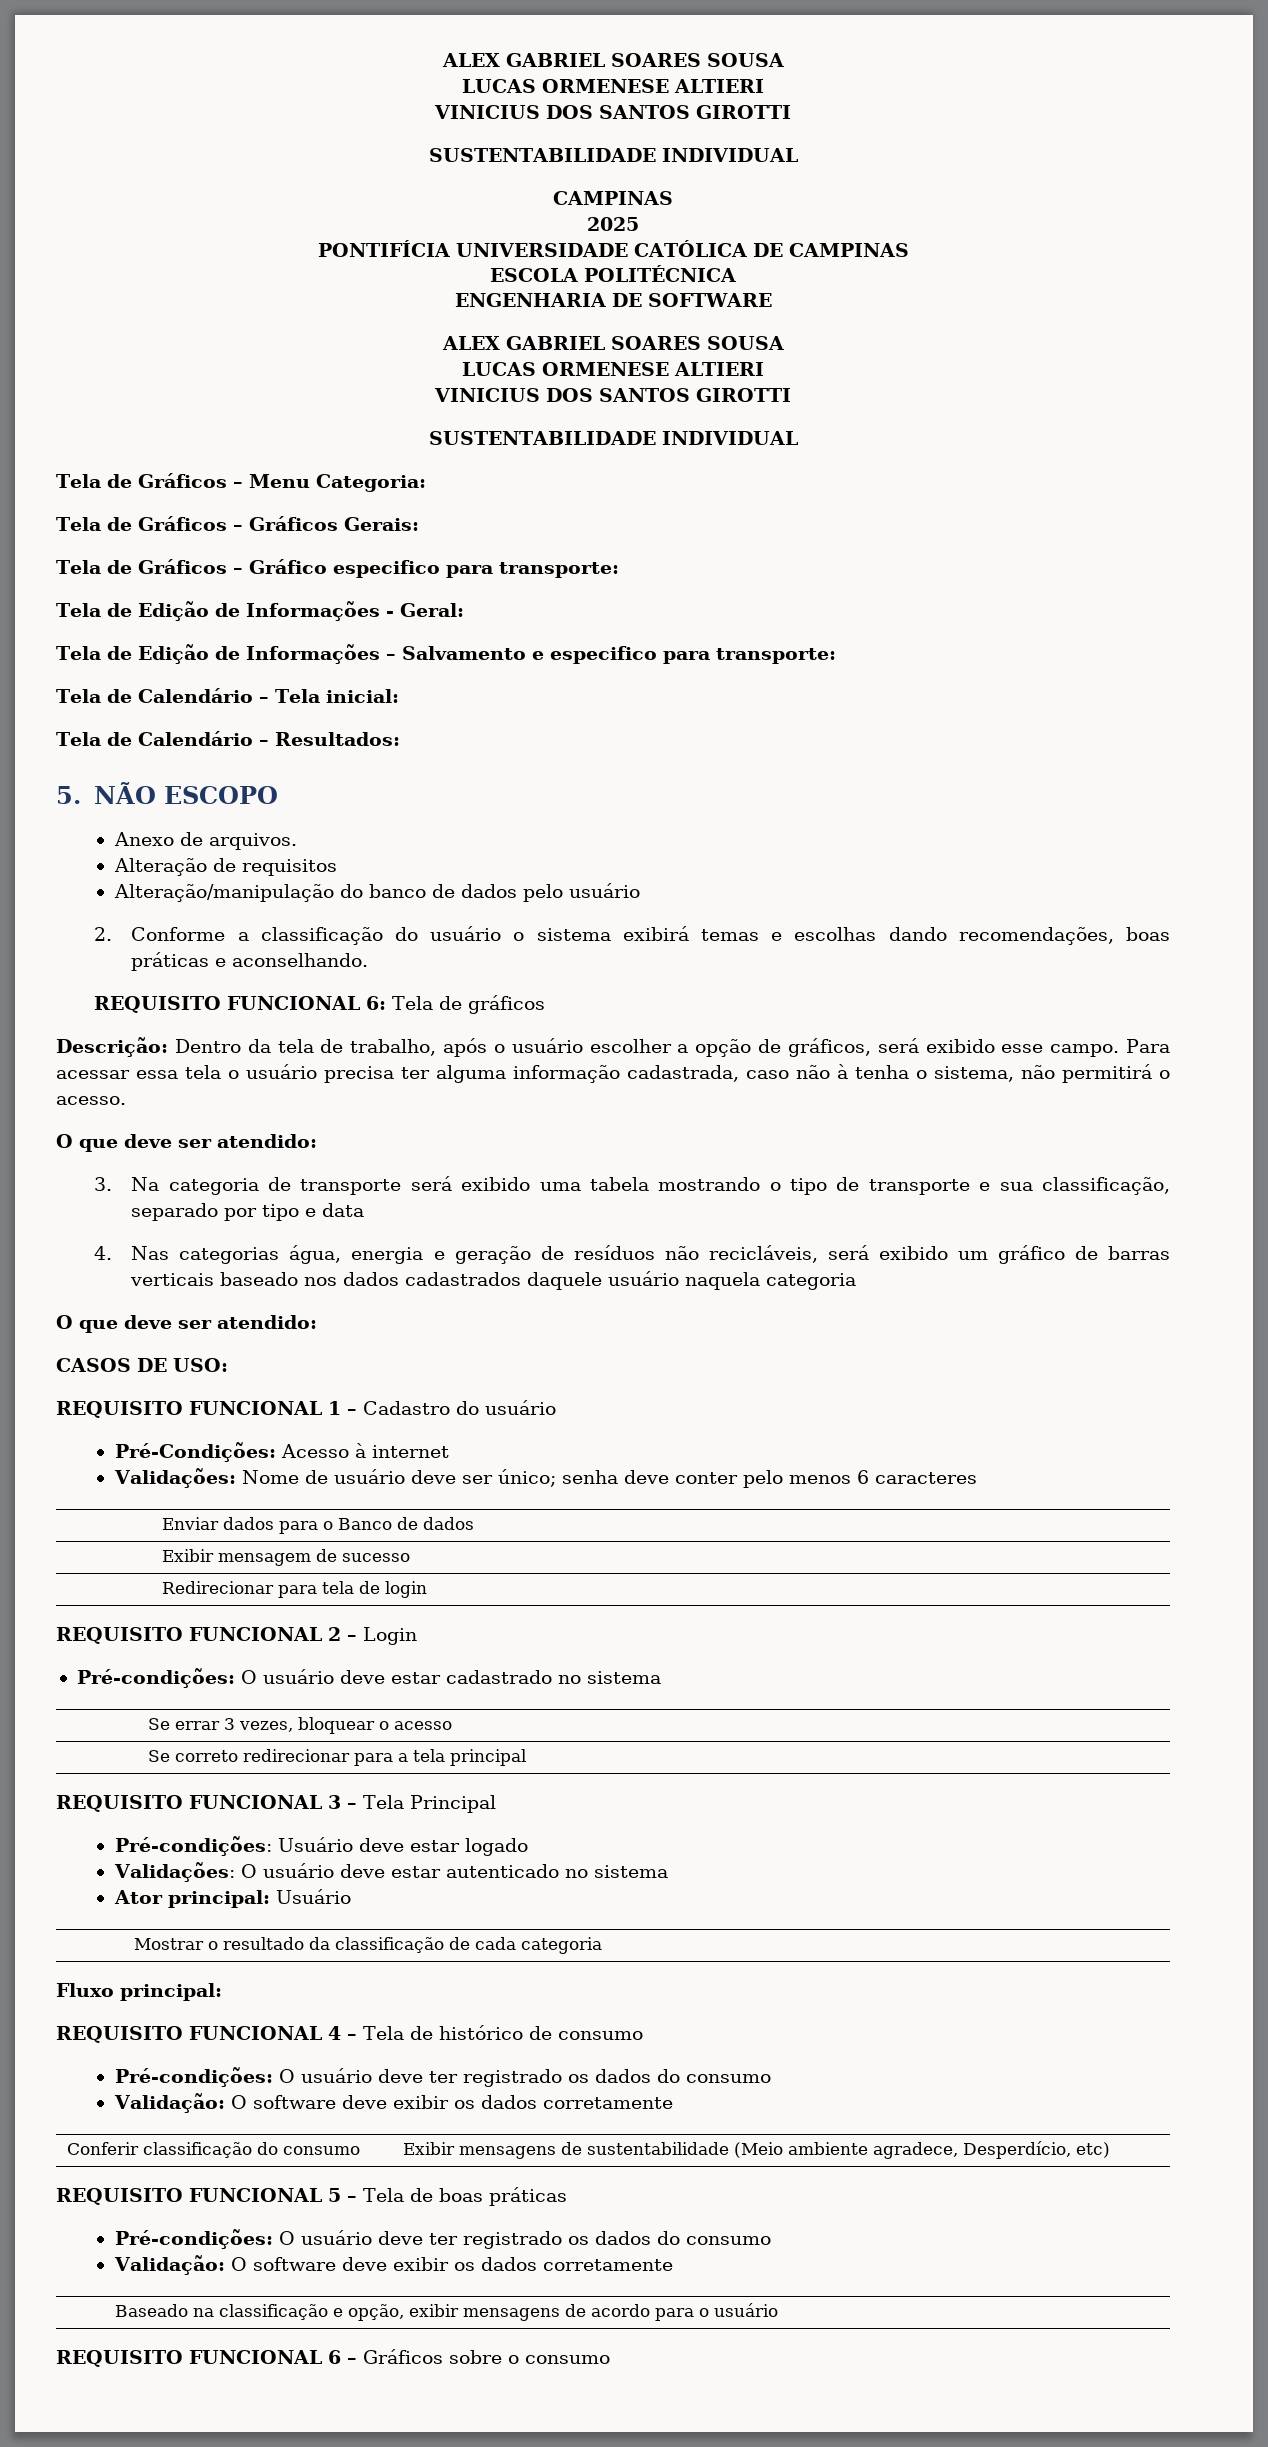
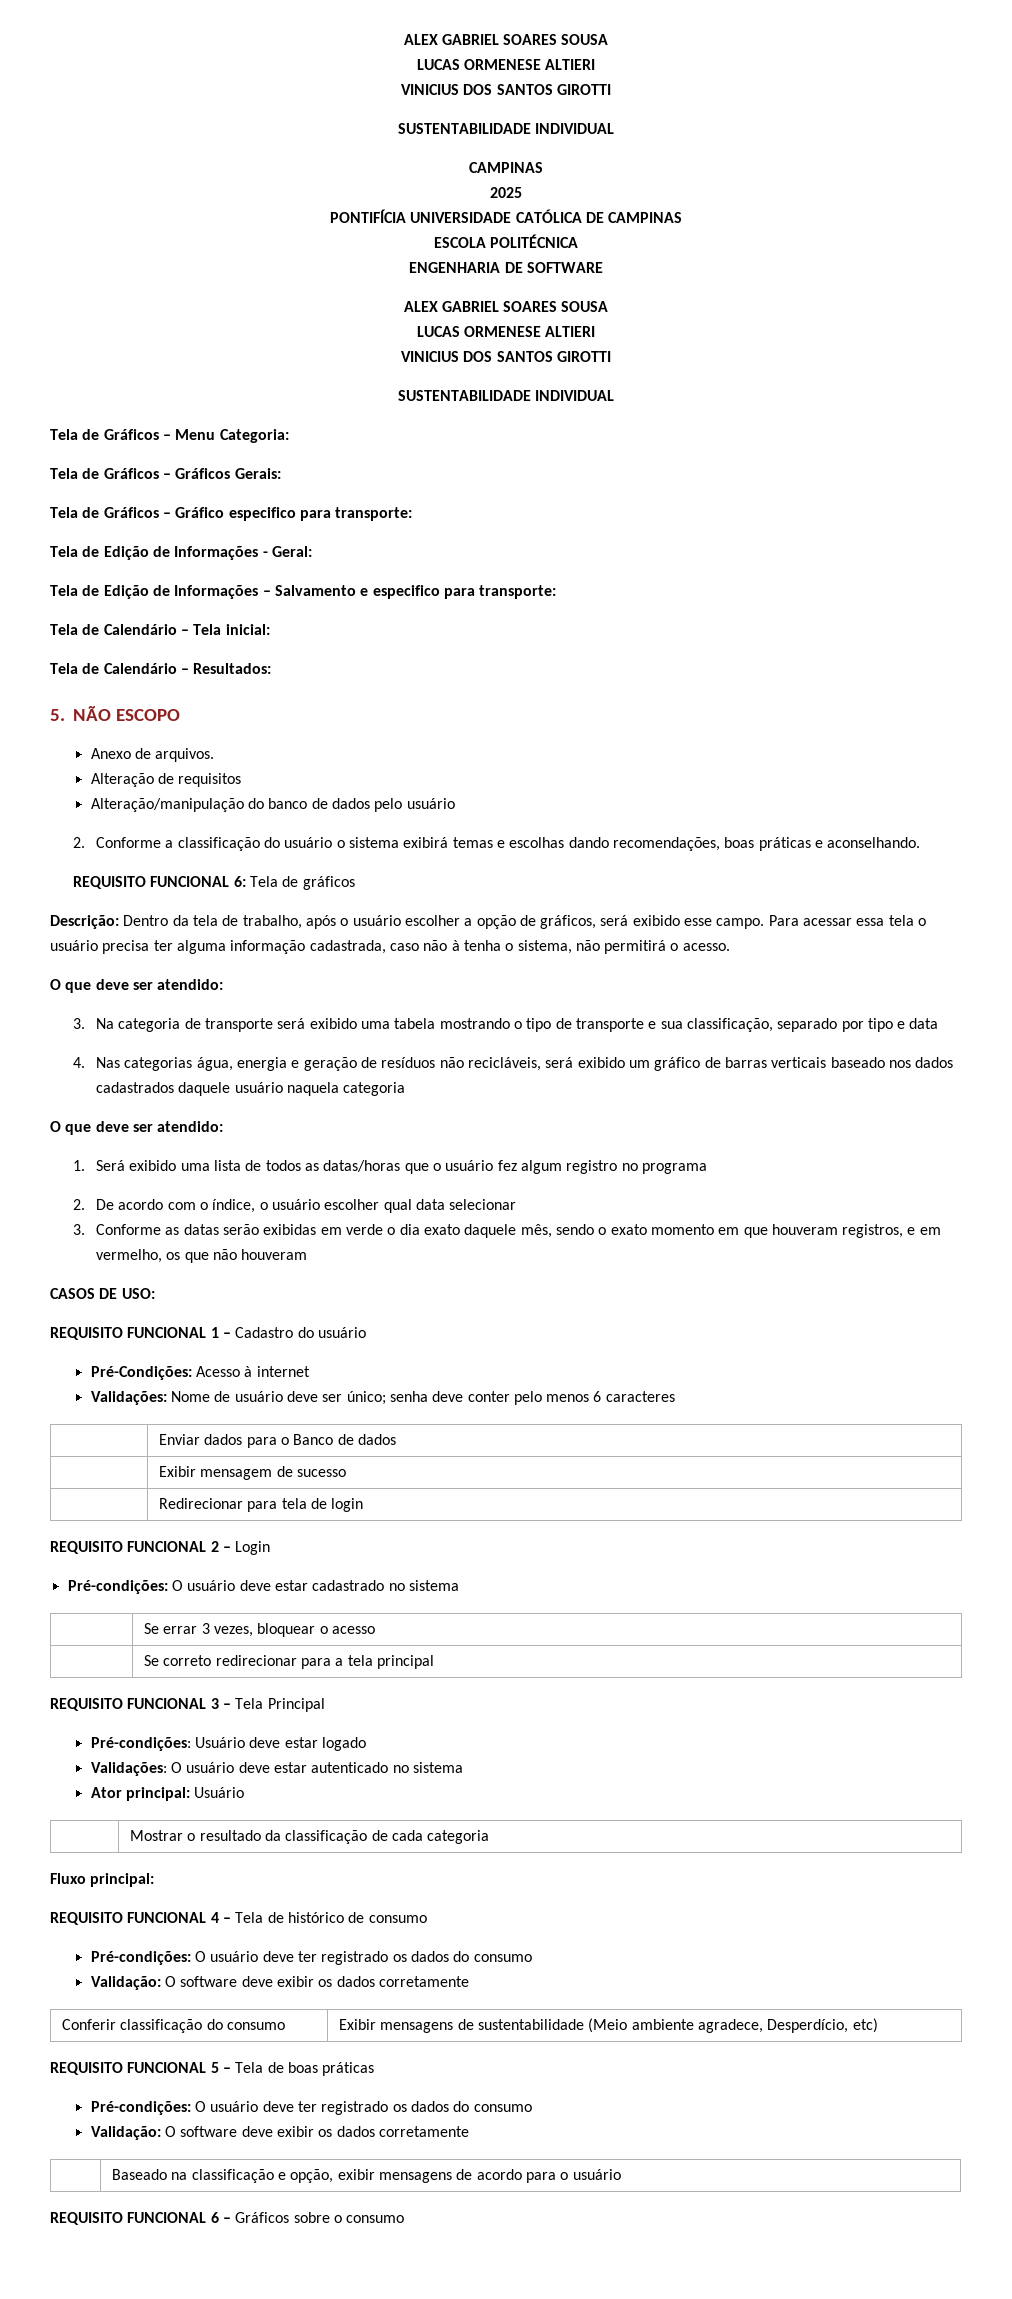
(317, 1322) none -> [73,1160,707,1174] [73,1199,517,1213] [73,1224,941,1238] [96,1249,308,1263] // 1. Será exibido uma lista de todos as datas/horas que o usuário fez algum registro no programa // 2. De acordo com o índice, o usuário escolher qual data selecionar // 3. Conforme as datas serão exibidas em verde o dia exato daquele mês, sendo o exato momento em que houveram registros, e em vermelho, os que não houveram

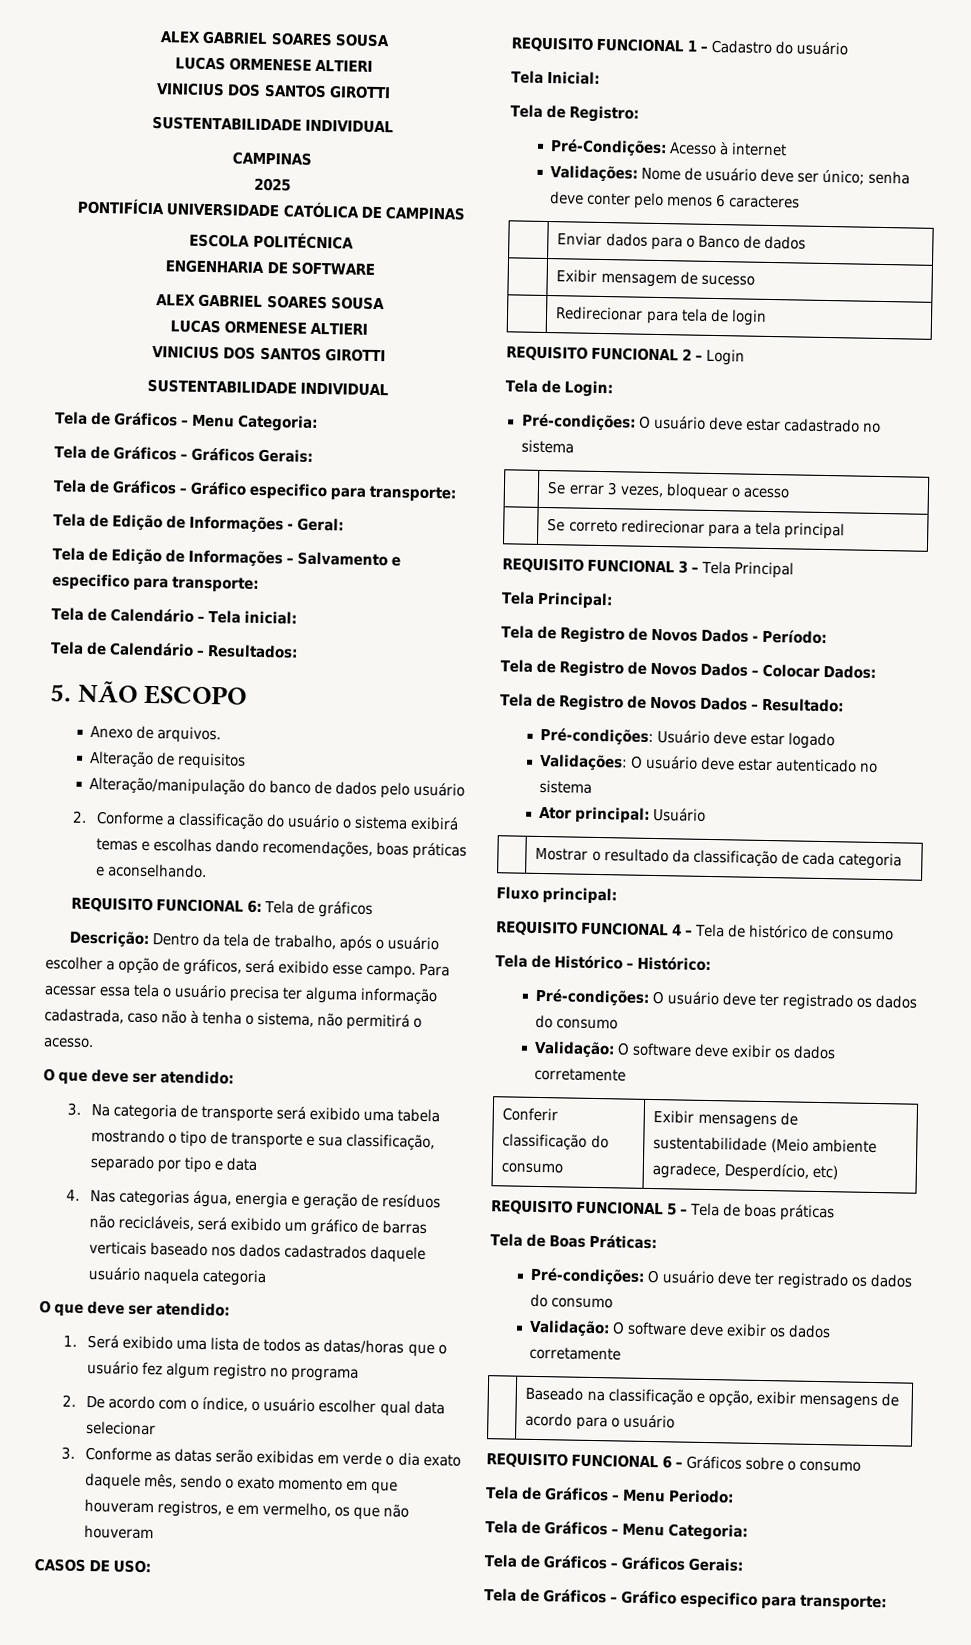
(366, 1332) none -> [511,70,601,85] [510,104,640,123] // Tela Inicial: // Tela de Registro:
(271, 1548) none -> [505,379,614,398] // Tela de Login:
(325, 1705) none -> [501,591,614,610] [501,625,828,645] [500,659,877,679] [500,693,845,713] // Tela Principal: // Tela de Registro de Novos Dados - Período: // Tela de Registro de Novos Dados – Colocar Dados: // Tela de Registro de Novos Dados – Resultado:
(427, 1919) none -> [495,954,712,972] // Tela de Histórico – Histórico:
(375, 2069) none -> [490,1233,658,1250] // Tela de Boas Práticas:
(405, 2219) none -> [485,1486,735,1504] [485,1520,749,1541] [484,1554,744,1572] [484,1588,888,1612] // Tela de Gráficos – Menu Periodo: // Tela de Gráficos – Menu Categoria: // Tela de Gráficos – Gráficos Gerais: // Tela de Gráficos – Gráfico especifico para transporte:

